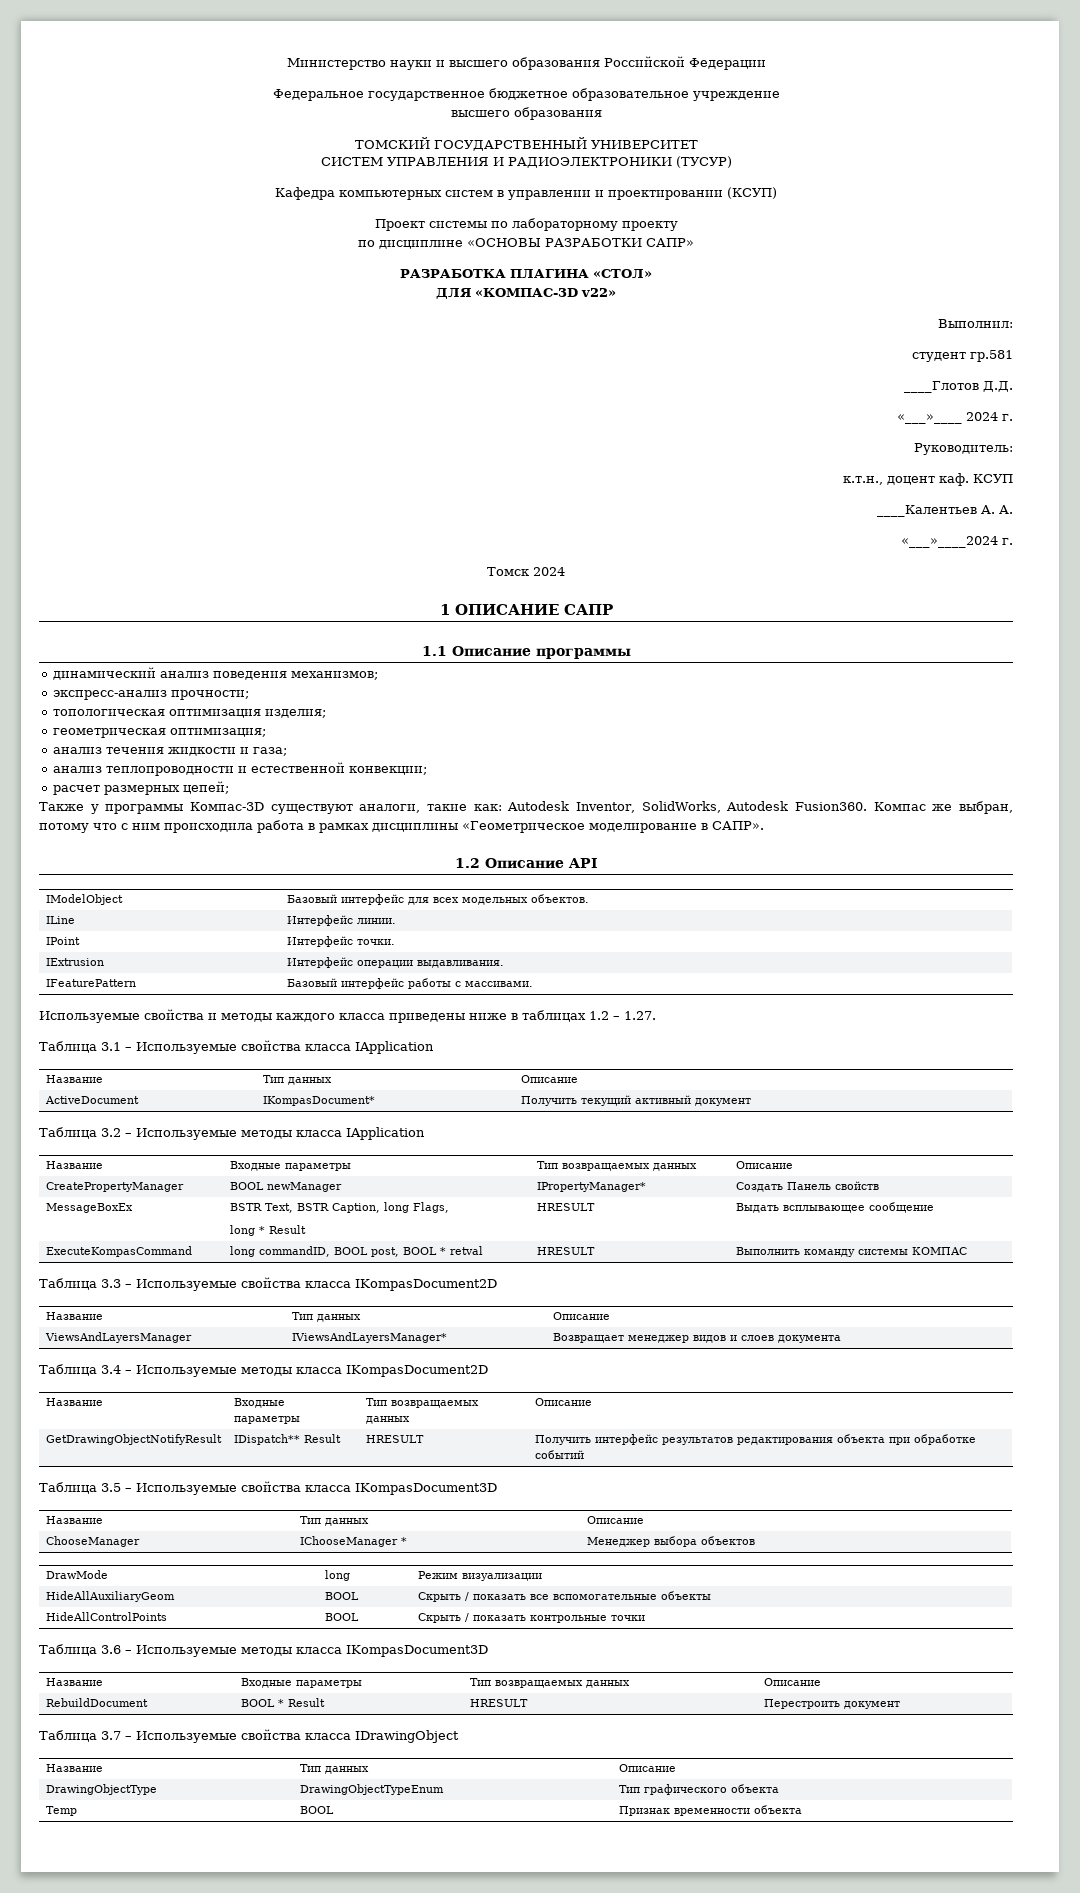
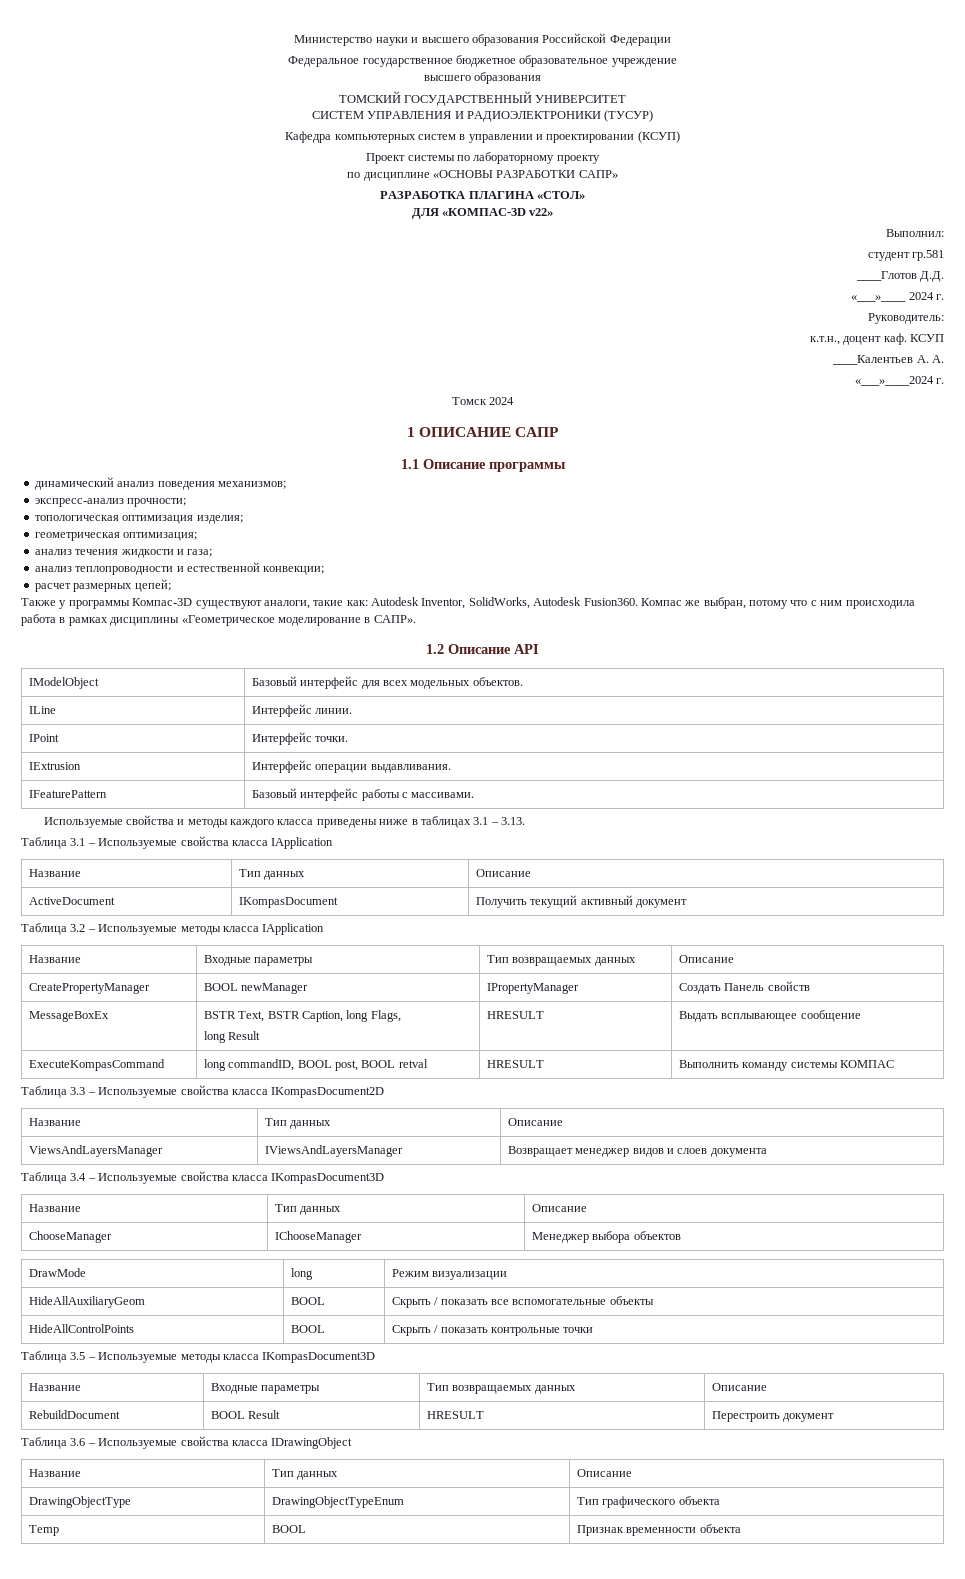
[589,1011,656,1020] 1.2 – 1.27. -> [473,817,526,825] 3.1 – 3.13.
[262,1096,375,1106] IKompasDocument* -> [238,897,338,908] IKompasDocument
[536,1182,646,1192] IPropertyManager* -> [486,983,579,994] IPropertyManager
[258,1226,265,1234] * -> (226, 1037) none
[439,1247,446,1255] * -> (396, 1064) none
[291,1332,447,1343] IViewsAndLayersManager* -> [264,1145,403,1157] IViewsAndLayersManager
[241,1365,488,1377] [45,1398,103,1406] [233,1398,285,1408] [233,1416,300,1424] [365,1398,479,1408] [365,1416,410,1424] [534,1398,592,1406] [45,1434,222,1445] [233,1434,341,1445] [365,1435,424,1443] [534,1434,976,1445] [534,1450,584,1459] [39,1482,237,1495] методы класса IKompasDocument2D // Название | Входные параметры | Тип возвращаемых данных | Описание // GetDrawingObjectNotifyResult | IDispatch** Result | HRESULT | Получить интерфейс результатов редактирования объекта при обработке событий // Таблица 3.5 – Используемые -> (178, 1178) none
[400,1537,407,1545] * -> (362, 1237) none
[101,1645,121,1654] 3.6 -> [70,1352,86,1360] 3.5
[277,1699,284,1707] * -> (245, 1415) none
[101,1731,121,1740] 3.7 -> [70,1438,86,1446] 3.6

